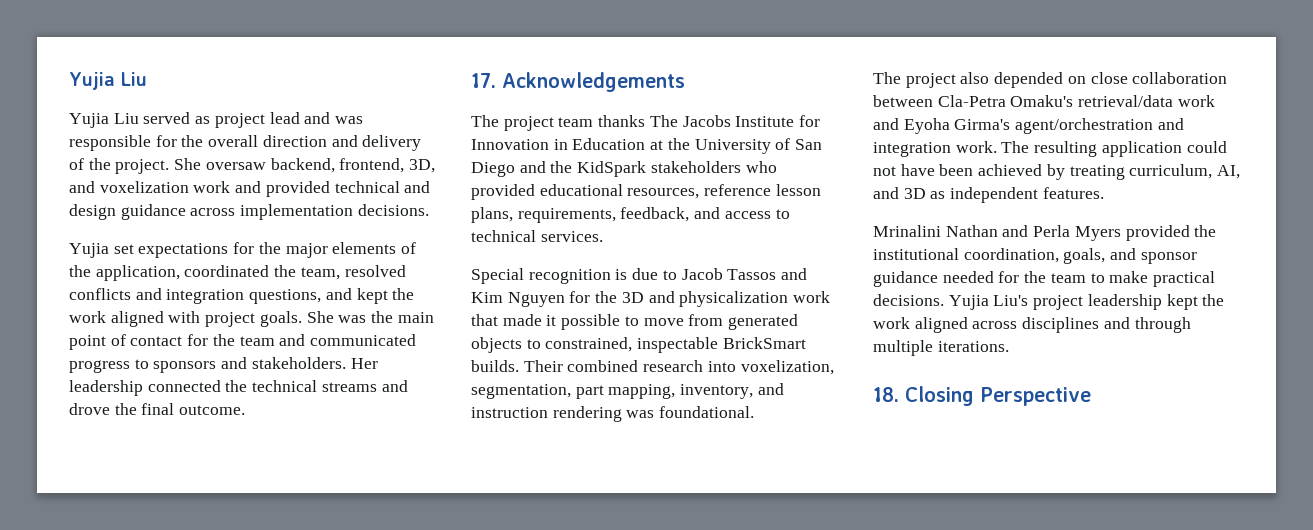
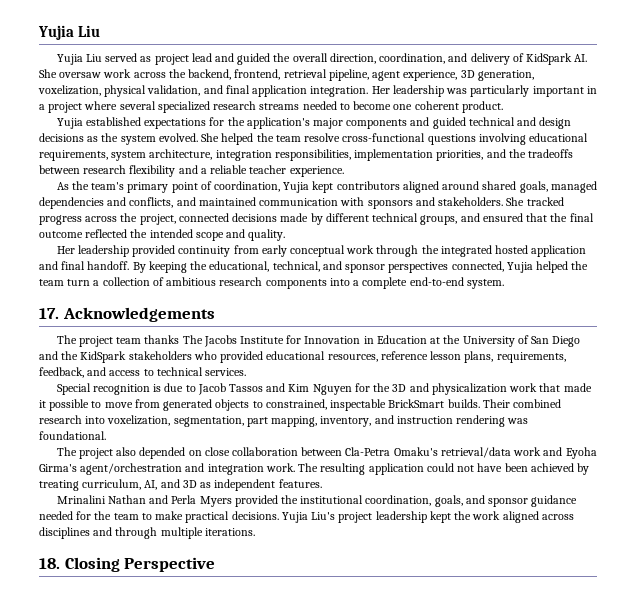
[335,116,364,124] [69,135,422,151] [69,158,436,174] [69,181,431,197] [69,204,429,220] [69,242,417,258] [69,265,406,281] [69,288,415,304] [69,311,434,327] [69,334,417,350] [69,357,378,373] [69,380,408,396] [69,403,246,415] was responsible for the overall direction and delivery of the project. She oversaw backend, frontend, 3D, and voxelization work and provided technical and design guidance across implementation decisions. // Yujia set expectations for the major elements of the application, coordinated the team, resolved conflicts and integration questions, and kept the work aligned with project goals. She was the main point of contact for the team and communicated progress to sponsors and stakeholders. Her leadership connected the technical streams and drove the final outcome. -> [237,53,588,65] [39,69,534,81] [38,85,597,97] [39,101,503,113] [56,117,572,129] [39,133,589,145] [39,149,574,161] [39,165,344,177] [56,181,597,193] [39,197,564,209] [39,213,594,225] [39,229,286,241] [56,245,587,257] [39,261,589,273] [39,277,504,289] guided the overall direction, coordination, and delivery of KidSpark AI. She oversaw work across the backend, frontend, retrieval pipeline, agent experience, 3D generation, voxelization, physical validation, and final application integration. Her leadership was particularly important in a project where several specialized research streams needed to become one coherent product. // Yujia established expectations for the application's major components and guided technical and design decisions as the system evolved. She helped the team resolve cross-functional questions involving educational requirements, system architecture, integration responsibilities, implementation priorities, and the tradeoffs between research flexibility and a reliable teacher experience. // As the team's primary point of coordination, Yujia kept contributors aligned around shared goals, managed dependencies and conflicts, and maintained communication with sponsors and stakeholders. She tracked progress across the project, connected decisions made by different technical groups, and ensured that the final outcome reflected the intended scope and quality. // Her leadership provided continuity from early conceptual work through the integrated hosted application and final handoff. By keeping the educational, technical, and sponsor perspectives connected, Yujia helped the team turn a collection of ambitious research components into a complete end-to-end system.

